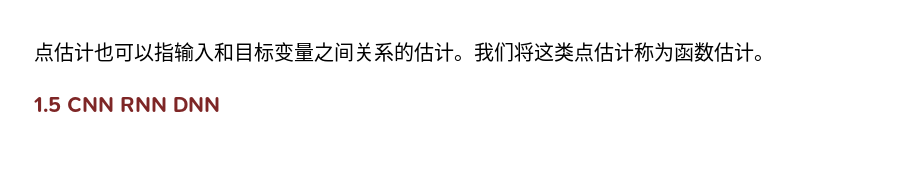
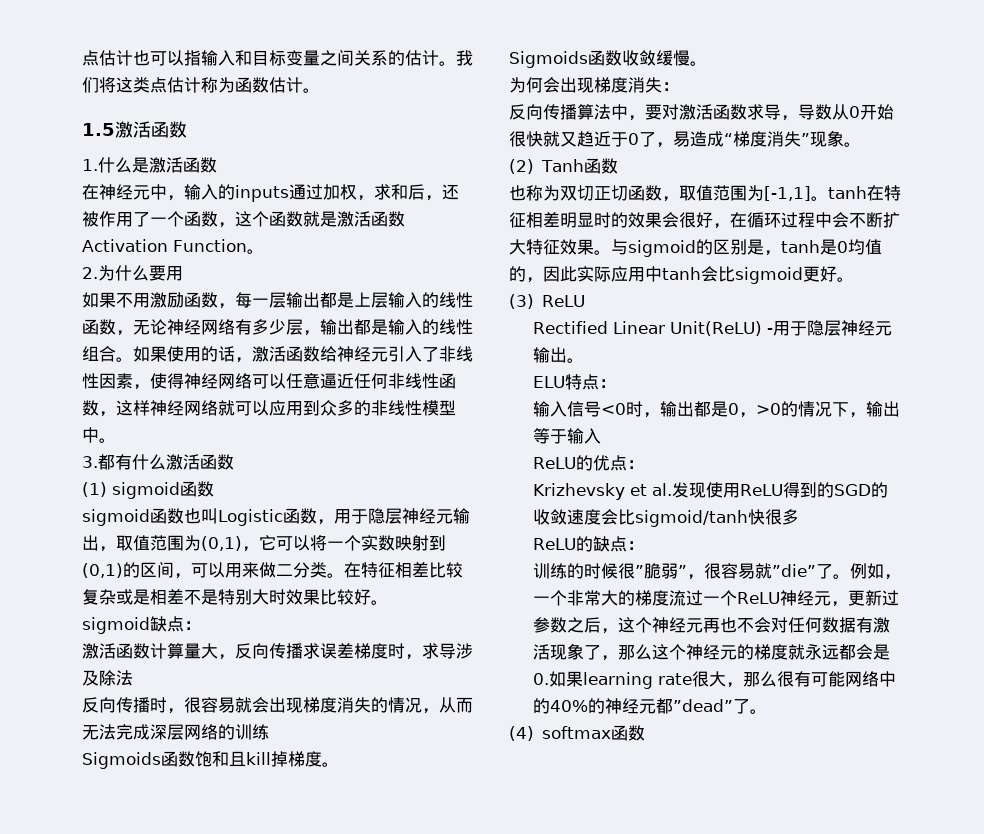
[67,96,220,113] CNN RNN DNN -> [115,121,187,138] [82,157,217,173] [82,184,459,202] [82,211,405,228] [82,239,264,254] [82,265,183,281] [82,292,473,309] [82,319,473,336] [82,346,473,363] [82,373,456,390] [82,400,456,417] [82,427,116,443] [82,454,234,470] [82,481,214,499] [82,508,470,526] [82,535,446,552] [82,562,463,579] [82,589,388,605] [82,616,201,634] [82,643,473,660] [82,670,133,686] [82,697,473,714] [82,724,269,740] [82,751,339,769] [509,50,707,68] [509,77,679,93] [509,104,894,121] [509,130,861,148] [509,158,619,174] [509,185,901,202] [509,212,900,229] [509,239,882,257] [509,266,854,284] [509,294,586,309] [532,320,892,336] [532,347,584,363] [532,374,616,390] [532,401,900,418] [532,428,601,444] [532,455,644,471] [532,482,888,500] [532,509,799,527] [532,536,644,552] [532,563,901,580] [532,590,899,607] [532,617,890,634] [532,643,890,661] [532,671,896,689] [532,698,767,714] [509,725,646,741] 激活函数 // 1.什么是激活函数 // 在神经元中，输入的inputs通过加权，求和后，还被作用了一个函数，这个函数就是激活函数Activation Function。 // 2.为什么要用 // 如果不用激励函数，每一层输出都是上层输入的线性函数，无论神经网络有多少层，输出都是输入的线性组合。如果使用的话，激活函数给神经元引入了非线性因素，使得神经网络可以任意逼近任何非线性函数，这样神经网络就可以应用到众多的非线性模型中。 // 3.都有什么激活函数 // (1) sigmoid函数 // sigmoid函数也叫Logistic函数，用于隐层神经元输出，取值范围为(0,1)，它可以将一个实数映射到(0,1)的区间，可以用来做二分类。在特征相差比较复杂或是相差不是特别大时效果比较好。 // sigmoid缺点： // 激活函数计算量大，反向传播求误差梯度时，求导涉及除法 // 反向传播时，很容易就会出现梯度消失的情况，从而无法完成深层网络的训练 // Sigmoids函数饱和且kill掉梯度。 // Sigmoids函数收敛缓慢。 // 为何会出现梯度消失： // 反向传播算法中，要对激活函数求导，导数从0开始很快就又趋近于0了，易造成“梯度消失”现象。 // (2) Tanh函数 // 也称为双切正切函数，取值范围为[-1,1]。tanh在特征相差明显时的效果会很好，在循环过程中会不断扩大特征效果。与sigmoid的区别是，tanh是0均值的，因此实际应用中tanh会比sigmoid更好。 // (3) ReLU // Rectified Linear Unit(ReLU) -用于隐层神经元输出。 // ELU特点： // 输入信号<0时，输出都是0，>0的情况下，输出等于输入 // ReLU的优点： // Krizhevsky et al.发现使用ReLU得到的SGD的收敛速度会比sigmoid/tanh快很多 // ReLU的缺点： // 训练的时候很”脆弱”，很容易就”die”了。例如，一个非常大的梯度流过一个ReLU神经元，更新过参数之后，这个神经元再也不会对任何数据有激活现象了，那么这个神经元的梯度就永远都会是0.如果learning rate很大，那么很有可能网络中的40%的神经元都”dead”了。 // (4) softmax函数

